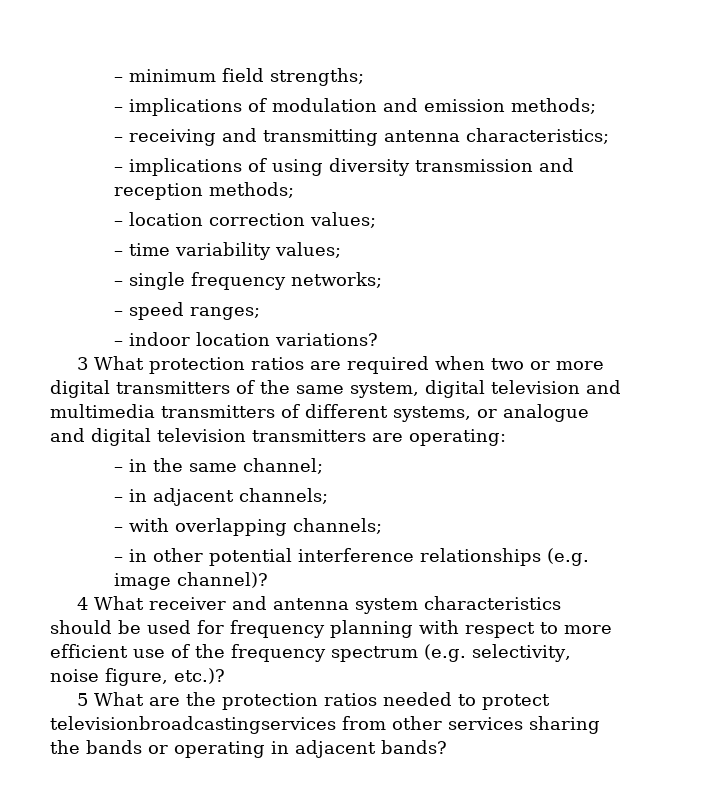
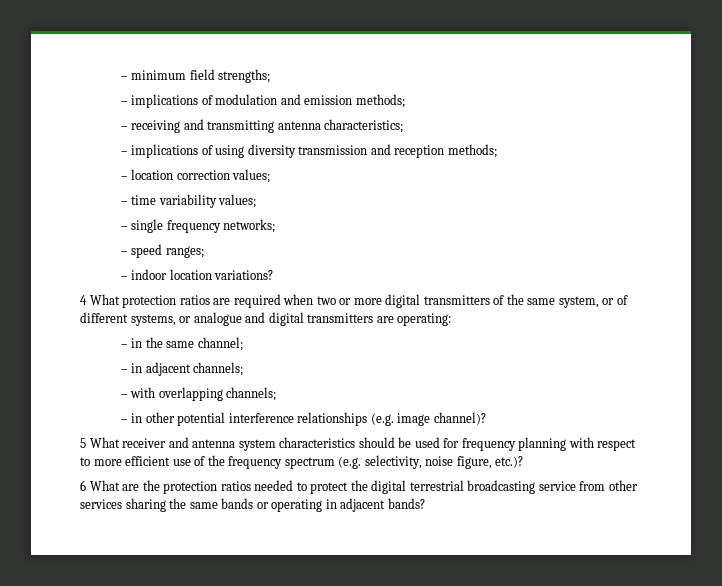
[77,357,89,370] 3 -> [80,295,87,305] 4
[425,380,621,398] [50,404,275,418] digital television and multimedia transmitters -> [602,298,615,305] or
[157,428,246,442] television -> (304, 319) none
[77,597,89,610] 4 -> [80,438,86,448] 5
[77,693,89,706] 5 -> [80,480,86,491] 6
[50,716,336,734] televisionbroadcastingservices -> [350,480,576,494] the digital terrestrial broadcasting service
(80, 747) none -> [189,502,218,509] same

